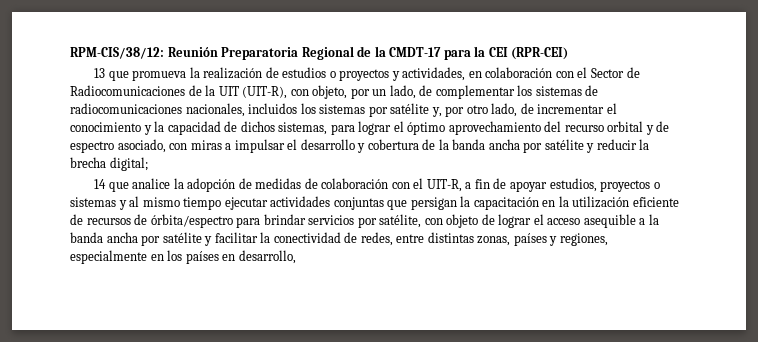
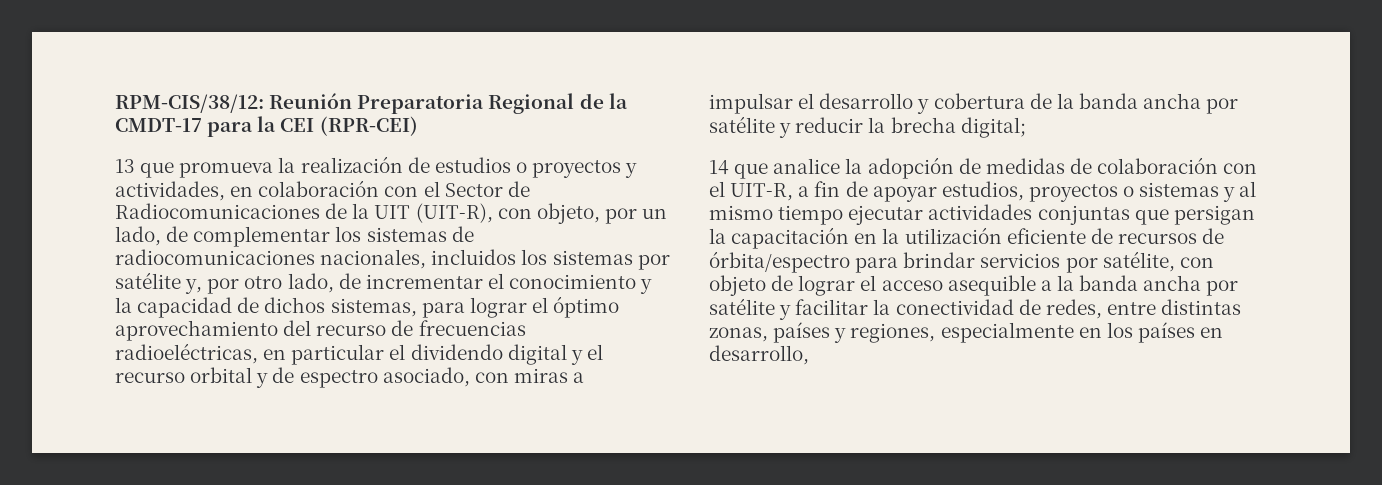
(604, 128) none -> [391,320,526,336] [115,343,603,365] [115,372,185,383] de frecuencias radioeléctricas, en particular el dividendo digital y el recurso

